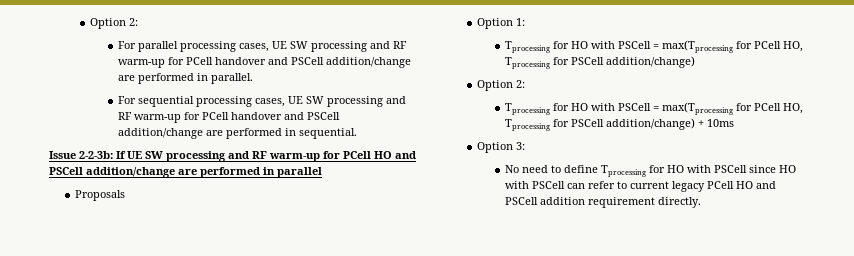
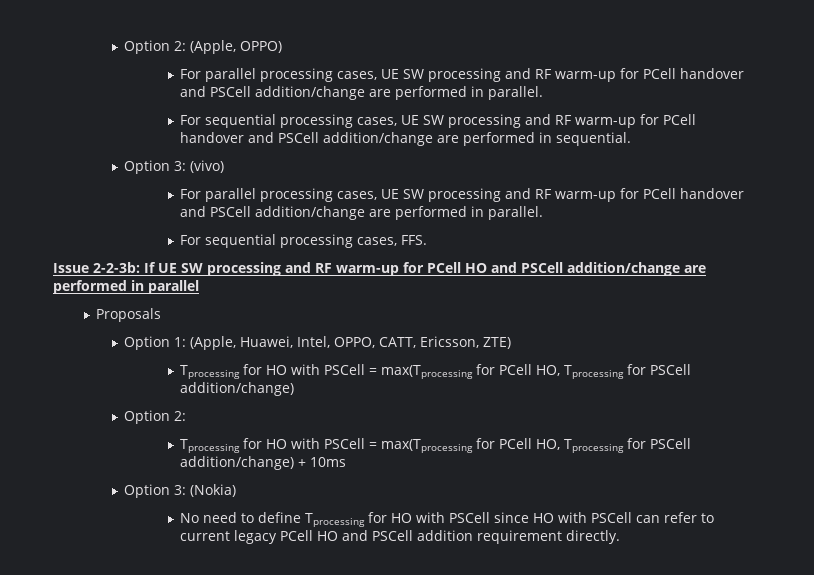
[89,18,138,29] Option 2: -> [124,40,283,54] Option 2: (Apple, OPPO)
(358, 133) none -> [124,160,225,174] [180,188,745,202] [180,206,544,220] [180,234,428,248] // Option 3: (vivo) // For parallel processing cases, UE SW processing and RF warm-up for PCell handover and PSCell addition/change are performed in parallel. // For sequential processing cases, FFS.
(525, 22) none -> [190,336,512,350] (Apple, Huawei, Intel, OPPO, CATT, Ericsson, ZTE)
(525, 146) none -> [190,484,237,497] (Nokia)

